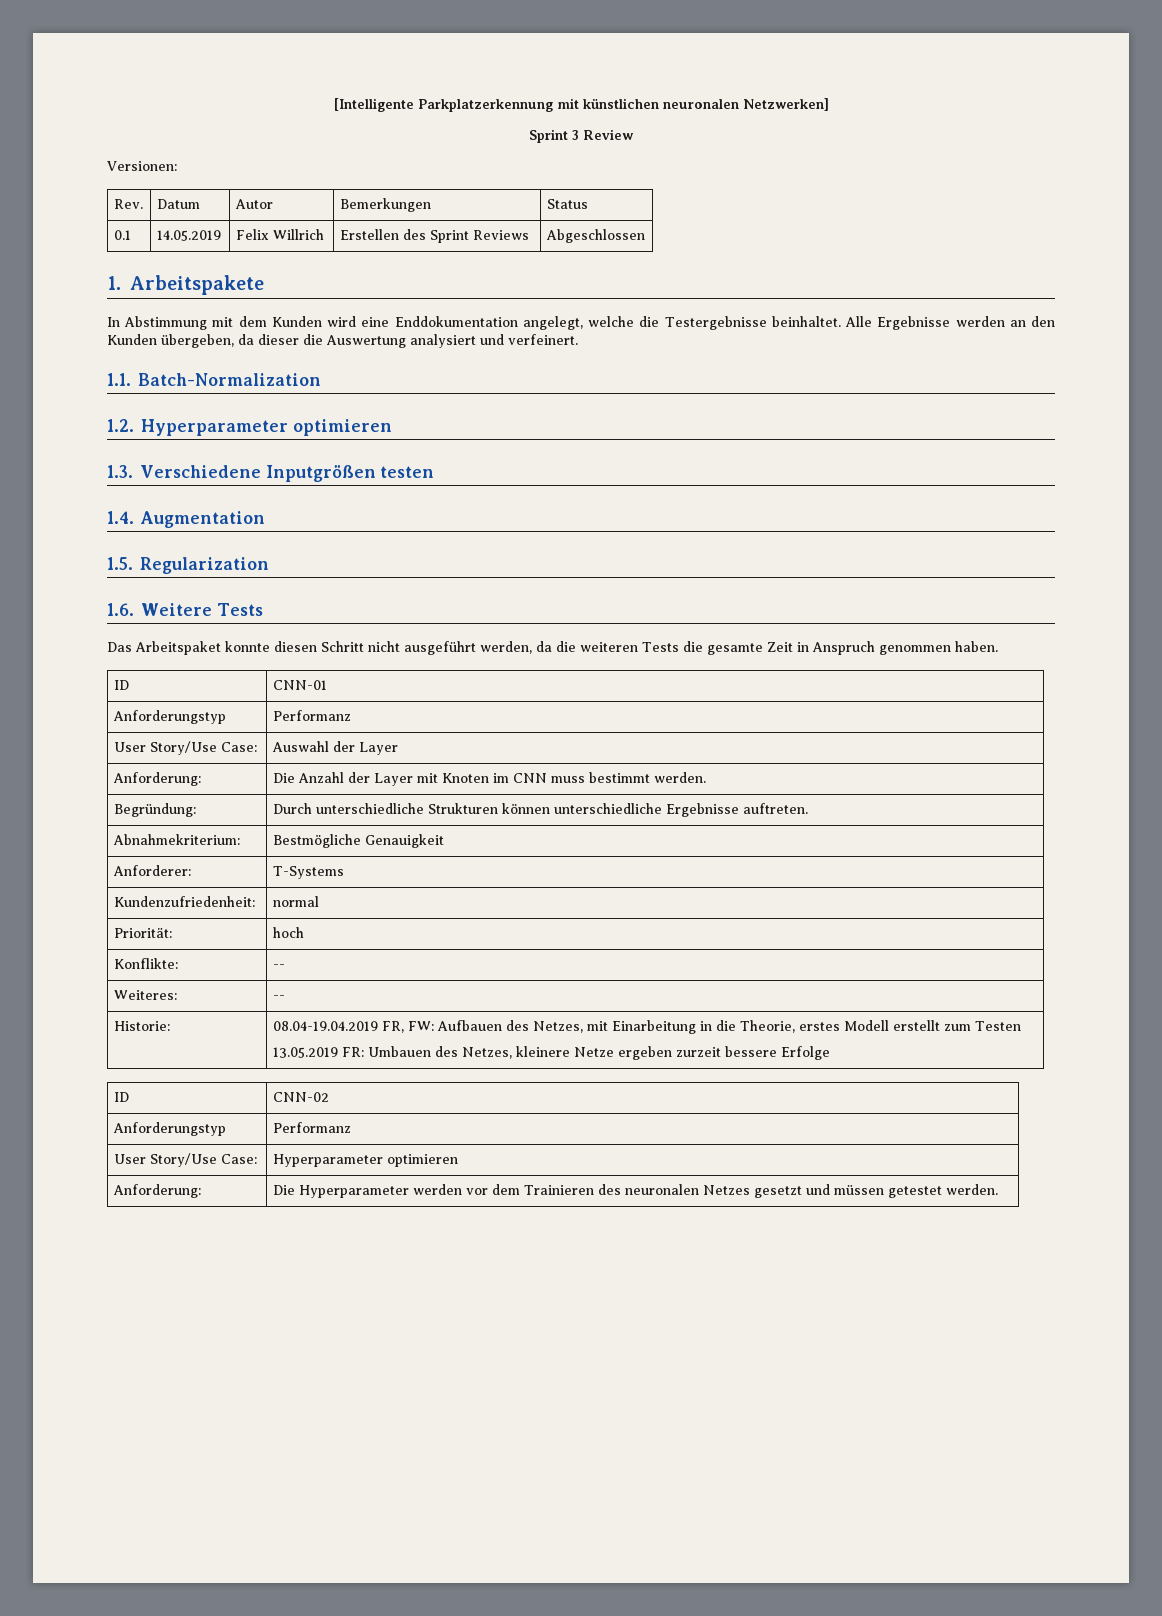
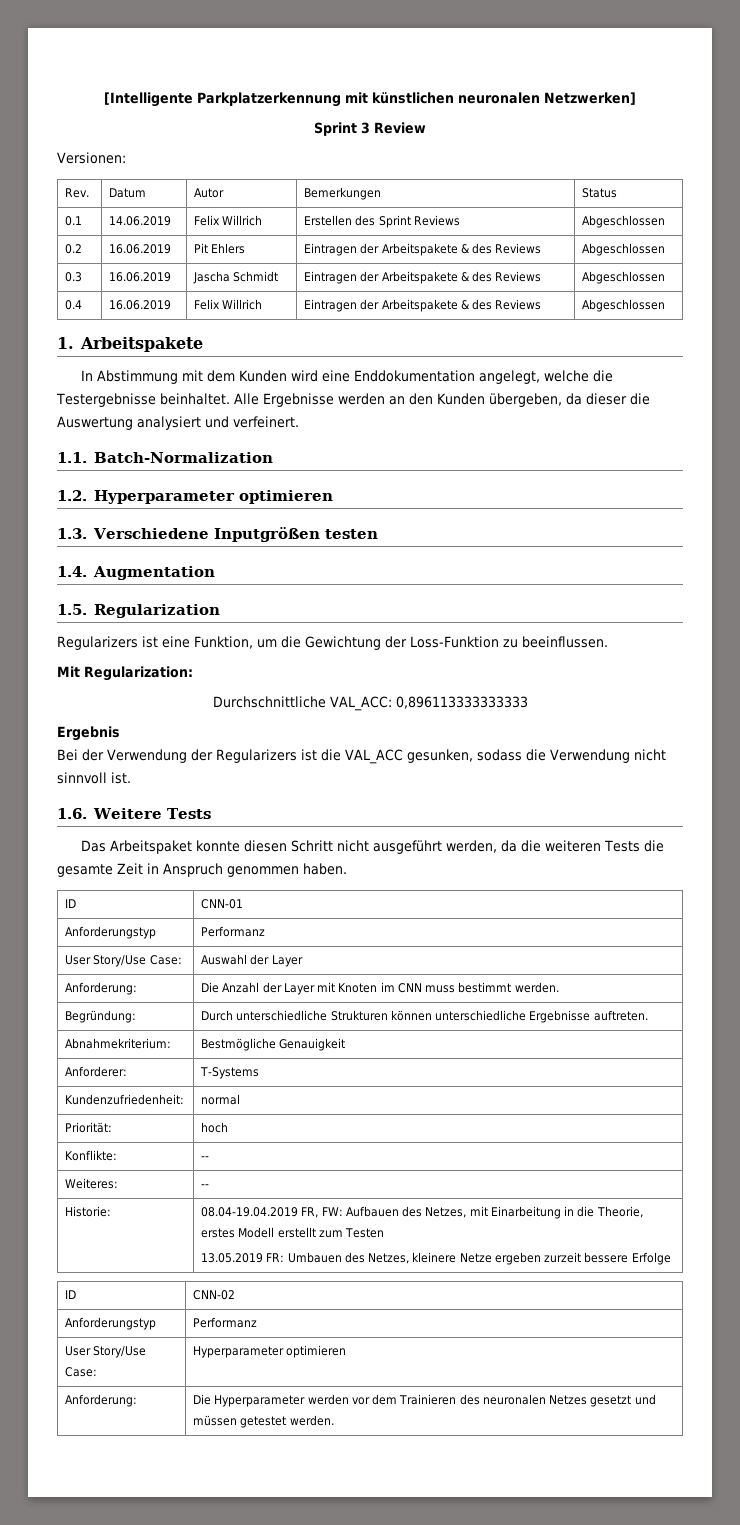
[156,230,221,241] 14.05.2019 -> [109,216,172,226] 14.06.2019
(645, 236) none -> [65,244,83,254] [109,244,172,254] [194,243,246,254] [304,243,542,256] [582,243,666,256] [65,272,83,282] [109,272,172,282] [193,271,279,284] [304,271,542,284] [582,271,666,284] [65,300,83,310] [109,300,172,310] [194,299,263,310] [304,299,542,312] [582,299,666,312] // 0.2 | 16.06.2019 | Pit Ehlers | Eintragen der Arbeitspakete & des Reviews | Abgeschlossen // 0.3 | 16.06.2019 | Jascha Schmidt | Eintragen der Arbeitspakete & des Reviews | Abgeschlossen // 0.4 | 16.06.2019 | Felix Willrich | Eintragen der Arbeitspakete & des Reviews | Abgeschlossen
(269, 565) none -> [57,636,608,650] [57,666,193,681] [212,696,528,711] [57,726,120,741] [57,749,666,764] [57,772,131,784] // Regularizers ist eine Funktion, um die Gewichtung der Loss-Funktion zu beeinflussen. // Mit Regularization: // Durchschnittliche VAL_ACC: 0,896113333333333 // Ergebnis // Bei der Verwendung der Regularizers ist die VAL_ACC gesunken, sodass die Verwendung nicht sinnvoll ist.

